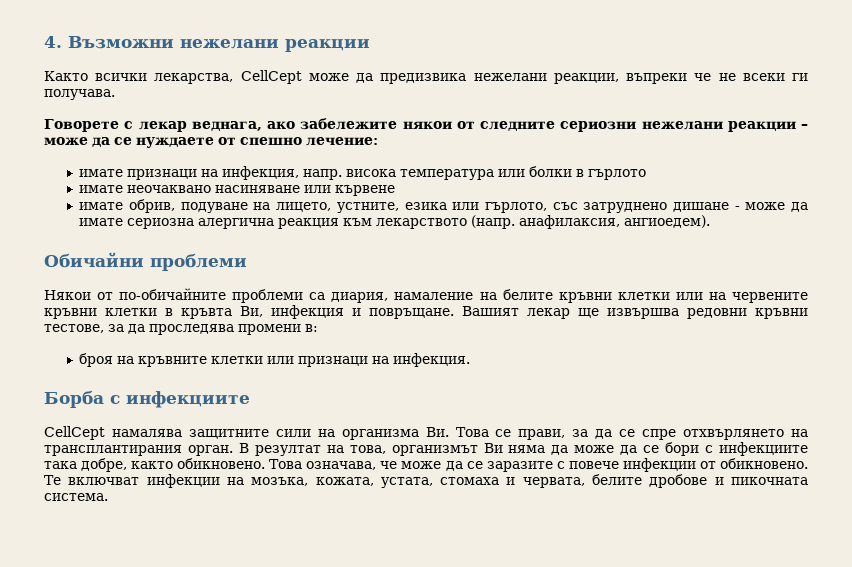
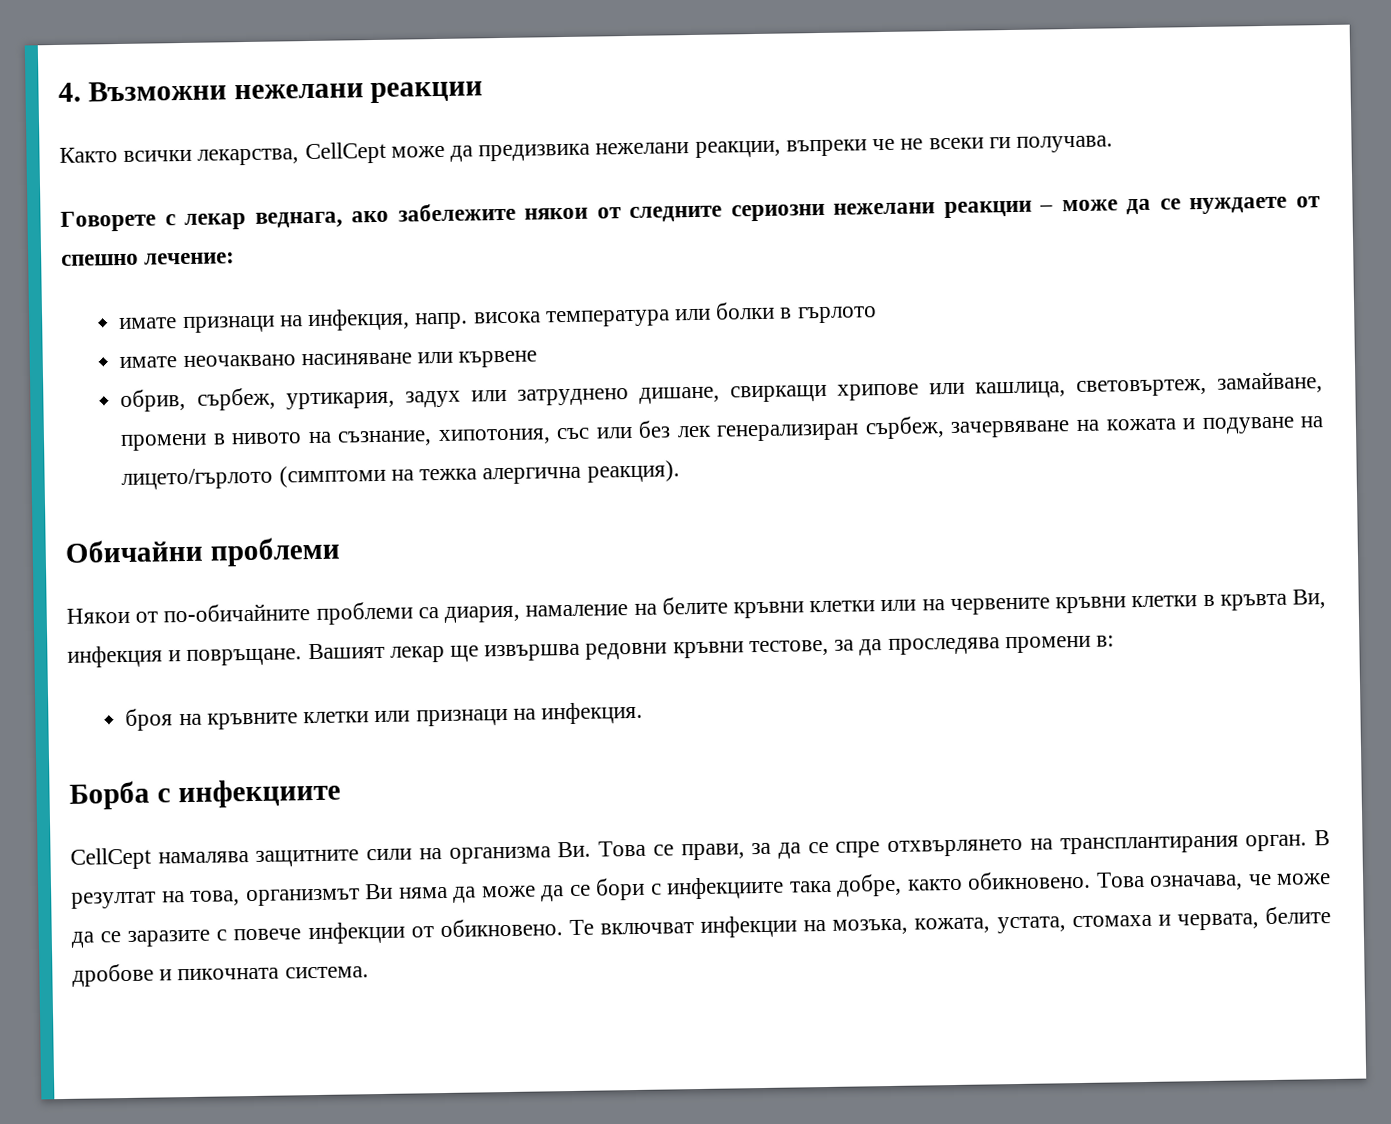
[79,199,808,213] [79,215,711,229] имате обрив, подуване на лицето, устните, езика или гърлото, със затруднено дишане - може да имате сериозна алергична реакция към лекарството (напр. анафилаксия, ангиоедем). -> [120,371,1323,413] [120,416,1323,452] [121,460,680,491] обрив, сърбеж, уртикария, задух или затруднено дишане, свиркащи хрипове или кашлица, световъртеж, замайване, промени в нивото на съзнание, хипотония, със или без лек генерализиран сърбеж, зачервяване на кожата и подуване на лицето/гърлото (симптоми на тежка алергична реакция).

